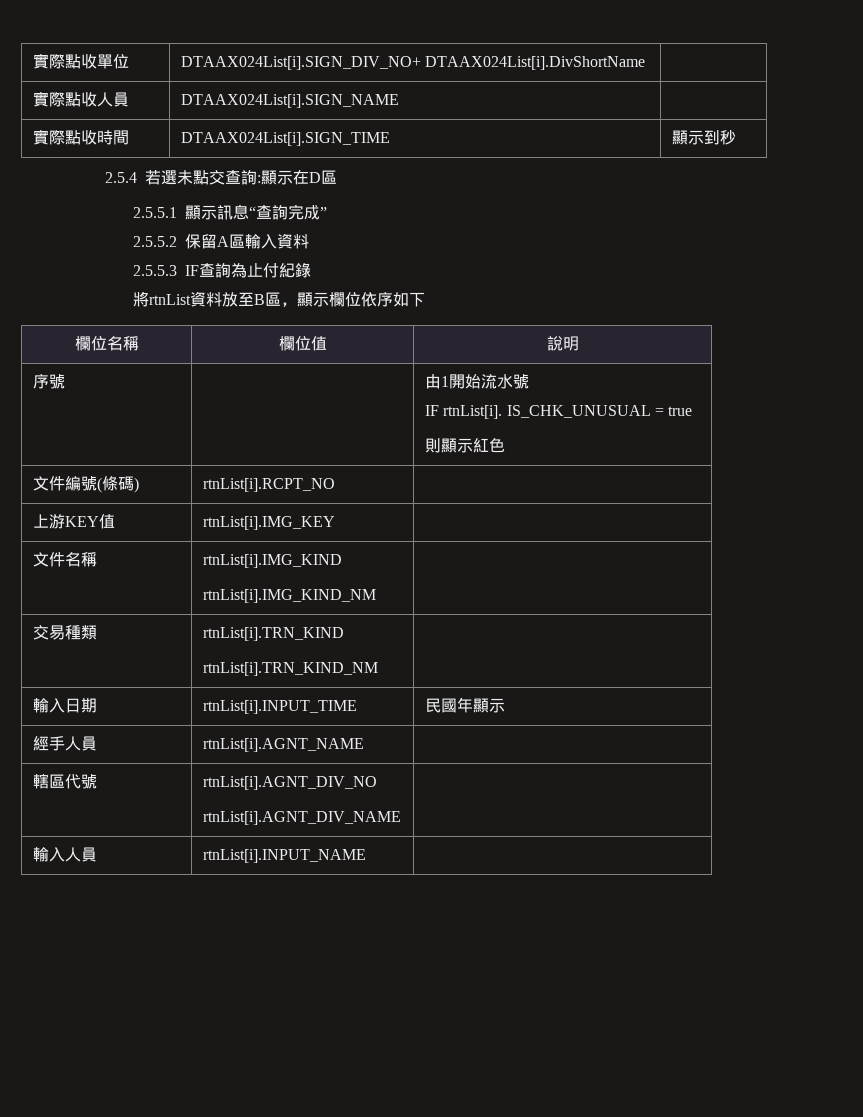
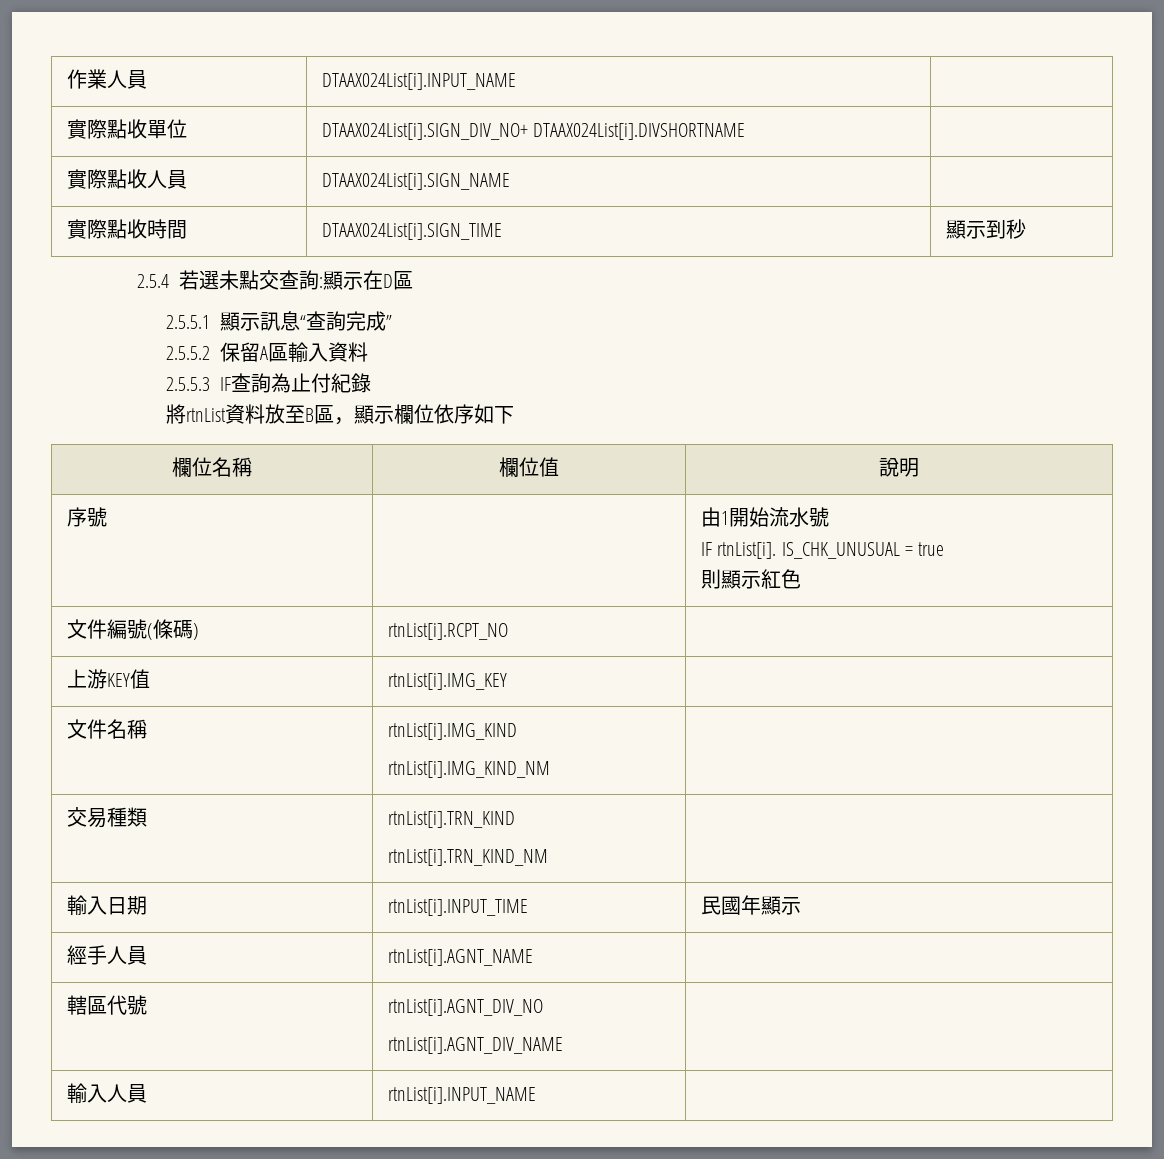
(32, 61) none -> [66,69,147,89] [321,73,516,90] 作業人員 | DTAAX024List[i].INPUT_NAME | //
[425,56,646,70] DTAAX024List[i].DivShortName -> [533,123,746,140] DTAAX024List[i].DIVSHORTNAME

